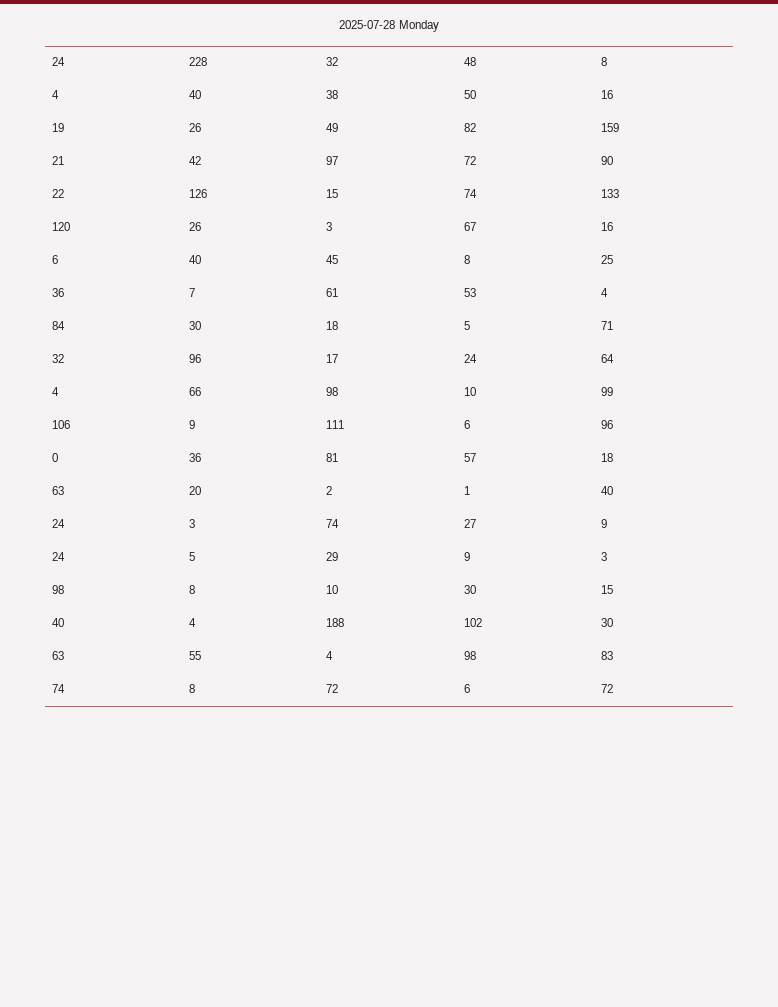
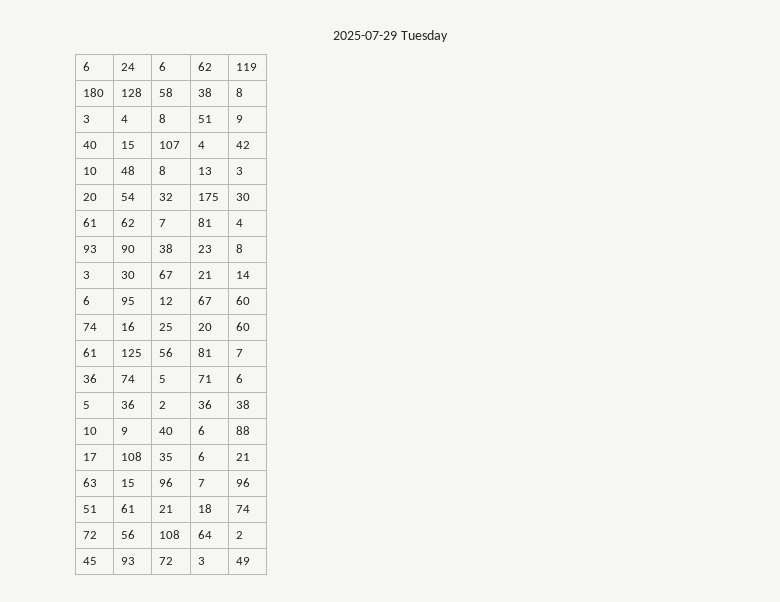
[339,20,439,32] [52,57,66,66] [189,57,208,66] [326,57,339,66] [464,57,477,66] [601,57,608,66] [52,90,60,99] [189,90,202,99] [326,90,339,99] [464,90,477,99] [601,90,614,99] [52,123,65,132] [189,123,202,132] [326,123,339,132] [464,123,477,132] [601,123,620,132] [52,156,65,165] [189,156,202,165] [326,156,339,165] [464,156,477,165] [601,156,614,165] [52,189,65,198] [189,189,208,198] [326,189,339,198] [464,189,478,198] [601,189,620,198] [52,222,71,231] [189,222,202,231] [326,222,333,231] [464,222,477,231] [601,222,614,231] [52,255,59,264] [189,255,202,264] [326,255,339,264] [464,255,471,264] [601,255,614,264] [52,288,65,297] [189,288,196,297] [326,288,339,297] [464,288,477,297] [601,288,609,297] [52,321,66,330] [189,321,202,330] [326,321,339,330] [464,321,471,330] [601,321,614,330] [52,354,65,363] [189,354,202,363] [326,354,339,363] [464,354,478,363] [601,354,615,363] [52,387,60,396] [189,387,202,396] [326,387,339,396] [464,387,477,396] [601,387,614,396] [52,420,71,429] [189,420,196,429] [326,420,345,429] [464,420,471,429] [601,420,614,429] [52,453,59,462] [189,453,202,462] [326,453,339,462] [464,453,477,462] [601,453,614,462] [52,486,65,495] [189,486,202,495] [326,486,333,495] [464,486,471,495] [601,486,614,495] [52,519,66,528] [189,519,196,528] [326,519,340,528] [464,519,477,528] [601,519,608,528] [52,552,66,561] [189,552,196,561] [326,552,339,561] [464,552,471,561] [601,552,608,561] [52,585,65,594] [189,585,196,594] [326,585,339,594] [464,585,477,594] [601,585,614,594] [52,618,65,627] [189,618,197,627] [326,618,345,627] [464,618,483,627] [601,618,614,627] [52,651,65,660] [189,651,202,660] [326,651,334,660] [464,651,477,660] [601,651,614,660] [52,684,66,693] [189,684,196,693] [326,684,339,693] [464,684,471,693] [601,684,614,693] 2025-07-28 Monday // 24 | 228 | 32 | 48 | 8 // 4 | 40 | 38 | 50 | 16 // 19 | 26 | 49 | 82 | 159 // 21 | 42 | 97 | 72 | 90 // 22 | 126 | 15 | 74 | 133 // 120 | 26 | 3 | 67 | 16 // 6 | 40 | 45 | 8 | 25 // 36 | 7 | 61 | 53 | 4 // 84 | 30 | 18 | 5 | 71 // 32 | 96 | 17 | 24 | 64 // 4 | 66 | 98 | 10 | 99 // 106 | 9 | 111 | 6 | 96 // 0 | 36 | 81 | 57 | 18 // 63 | 20 | 2 | 1 | 40 // 24 | 3 | 74 | 27 | 9 // 24 | 5 | 29 | 9 | 3 // 98 | 8 | 10 | 30 | 15 // 40 | 4 | 188 | 102 | 30 // 63 | 55 | 4 | 98 | 83 // 74 | 8 | 72 | 6 | 72 -> [333,30,448,42] [83,62,91,71] [121,63,136,71] [159,62,167,71] [198,62,213,71] [236,63,258,71] [83,88,105,97] [121,88,143,97] [159,88,174,97] [198,88,213,97] [236,88,244,97] [83,115,91,123] [121,115,129,123] [159,114,167,123] [198,115,213,123] [236,115,244,123] [83,141,98,149] [121,141,136,149] [159,141,181,149] [198,141,206,149] [236,141,251,149] [83,167,98,175] [121,166,136,175] [159,166,167,175] [198,167,213,175] [236,167,244,175] [83,193,98,201] [121,193,136,201] [159,193,174,201] [198,193,220,201] [236,193,251,201] [83,218,98,227] [121,218,136,227] [159,219,167,227] [198,218,213,227] [236,219,244,227] [83,245,98,253] [121,245,136,253] [159,244,174,253] [198,245,213,253] [236,244,244,253] [83,271,91,279] [121,271,136,279] [159,270,174,279] [198,271,213,279] [236,271,251,279] [83,296,91,305] [121,297,136,305] [159,297,174,305] [198,296,213,305] [236,296,251,305] [83,323,98,331] [121,322,136,331] [159,323,174,331] [198,323,213,331] [236,322,251,331] [83,348,98,357] [121,349,143,357] [159,348,174,357] [198,348,213,357] [236,349,244,357] [83,374,98,383] [121,375,136,383] [159,375,167,383] [198,375,213,383] [236,374,244,383] [83,401,91,409] [121,400,136,409] [159,401,167,409] [198,400,213,409] [236,400,251,409] [83,427,98,435] [121,427,129,435] [159,427,174,435] [198,426,206,435] [236,426,251,435] [83,453,98,461] [121,452,143,461] [159,453,174,461] [198,452,206,461] [236,453,251,461] [83,478,98,487] [121,479,136,487] [159,478,174,487] [198,479,206,487] [236,478,251,487] [83,505,98,513] [121,504,136,513] [159,505,174,513] [198,504,213,513] [236,505,251,513] [83,531,98,539] [121,530,136,539] [159,530,181,539] [198,530,213,539] [236,531,244,539] [83,557,98,565] [121,557,136,565] [159,557,174,565] [198,557,206,565] [236,557,251,565] 2025-07-29 Tuesday // 6 | 24 | 6 | 62 | 119 // 180 | 128 | 58 | 38 | 8 // 3 | 4 | 8 | 51 | 9 // 40 | 15 | 107 | 4 | 42 // 10 | 48 | 8 | 13 | 3 // 20 | 54 | 32 | 175 | 30 // 61 | 62 | 7 | 81 | 4 // 93 | 90 | 38 | 23 | 8 // 3 | 30 | 67 | 21 | 14 // 6 | 95 | 12 | 67 | 60 // 74 | 16 | 25 | 20 | 60 // 61 | 125 | 56 | 81 | 7 // 36 | 74 | 5 | 71 | 6 // 5 | 36 | 2 | 36 | 38 // 10 | 9 | 40 | 6 | 88 // 17 | 108 | 35 | 6 | 21 // 63 | 15 | 96 | 7 | 96 // 51 | 61 | 21 | 18 | 74 // 72 | 56 | 108 | 64 | 2 // 45 | 93 | 72 | 3 | 49

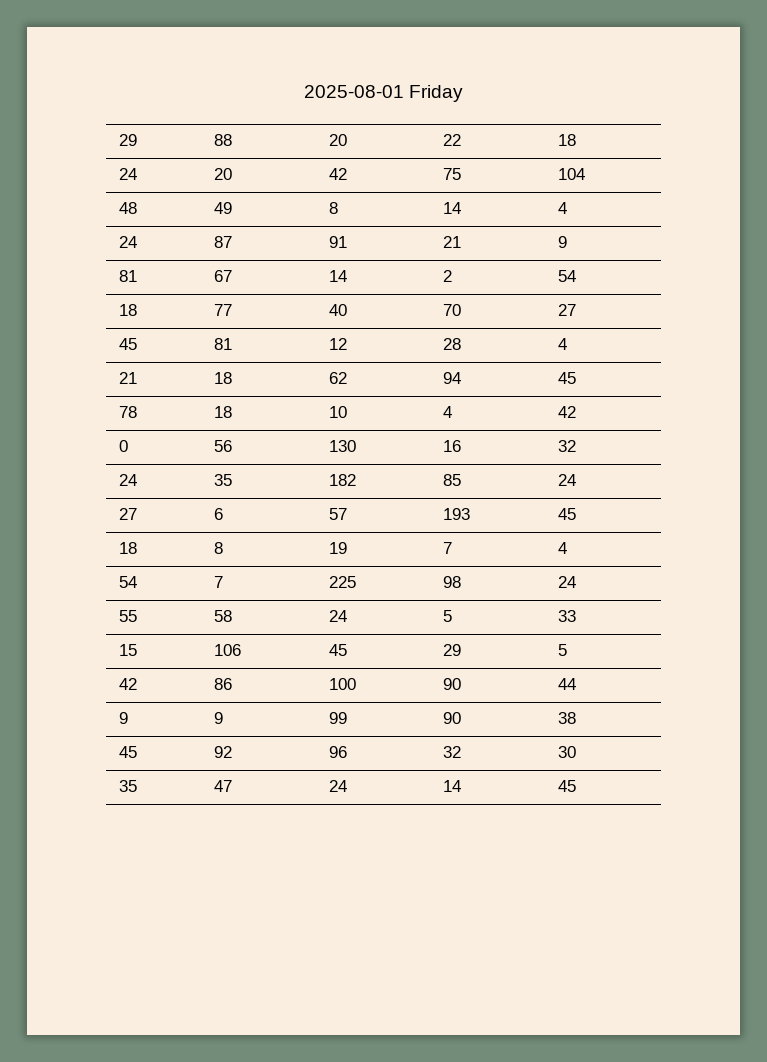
[333,30,448,42] [83,62,91,71] [121,63,136,71] [159,62,167,71] [198,62,213,71] [236,63,258,71] [83,88,105,97] [121,88,143,97] [159,88,174,97] [198,88,213,97] [236,88,244,97] [83,115,91,123] [121,115,129,123] [159,114,167,123] [198,115,213,123] [236,115,244,123] [83,141,98,149] [121,141,136,149] [159,141,181,149] [198,141,206,149] [236,141,251,149] [83,167,98,175] [121,166,136,175] [159,166,167,175] [198,167,213,175] [236,167,244,175] [83,193,98,201] [121,193,136,201] [159,193,174,201] [198,193,220,201] [236,193,251,201] [83,218,98,227] [121,218,136,227] [159,219,167,227] [198,218,213,227] [236,219,244,227] [83,245,98,253] [121,245,136,253] [159,244,174,253] [198,245,213,253] [236,244,244,253] [83,271,91,279] [121,271,136,279] [159,270,174,279] [198,271,213,279] [236,271,251,279] [83,296,91,305] [121,297,136,305] [159,297,174,305] [198,296,213,305] [236,296,251,305] [83,323,98,331] [121,322,136,331] [159,323,174,331] [198,323,213,331] [236,322,251,331] [83,348,98,357] [121,349,143,357] [159,348,174,357] [198,348,213,357] [236,349,244,357] [83,374,98,383] [121,375,136,383] [159,375,167,383] [198,375,213,383] [236,374,244,383] [83,401,91,409] [121,400,136,409] [159,401,167,409] [198,400,213,409] [236,400,251,409] [83,427,98,435] [121,427,129,435] [159,427,174,435] [198,426,206,435] [236,426,251,435] [83,453,98,461] [121,452,143,461] [159,453,174,461] [198,452,206,461] [236,453,251,461] [83,478,98,487] [121,479,136,487] [159,478,174,487] [198,479,206,487] [236,478,251,487] [83,505,98,513] [121,504,136,513] [159,505,174,513] [198,504,213,513] [236,505,251,513] [83,531,98,539] [121,530,136,539] [159,530,181,539] [198,530,213,539] [236,531,244,539] [83,557,98,565] [121,557,136,565] [159,557,174,565] [198,557,206,565] [236,557,251,565] 2025-07-29 Tuesday // 6 | 24 | 6 | 62 | 119 // 180 | 128 | 58 | 38 | 8 // 3 | 4 | 8 | 51 | 9 // 40 | 15 | 107 | 4 | 42 // 10 | 48 | 8 | 13 | 3 // 20 | 54 | 32 | 175 | 30 // 61 | 62 | 7 | 81 | 4 // 93 | 90 | 38 | 23 | 8 // 3 | 30 | 67 | 21 | 14 // 6 | 95 | 12 | 67 | 60 // 74 | 16 | 25 | 20 | 60 // 61 | 125 | 56 | 81 | 7 // 36 | 74 | 5 | 71 | 6 // 5 | 36 | 2 | 36 | 38 // 10 | 9 | 40 | 6 | 88 // 17 | 108 | 35 | 6 | 21 // 63 | 15 | 96 | 7 | 96 // 51 | 61 | 21 | 18 | 74 // 72 | 56 | 108 | 64 | 2 // 45 | 93 | 72 | 3 | 49 -> [303,85,464,102] [119,134,138,146] [214,134,233,146] [329,134,348,146] [443,134,462,146] [558,134,577,146] [119,168,138,180] [214,168,233,180] [329,168,348,180] [443,168,462,180] [558,168,586,180] [119,202,138,214] [214,202,233,214] [329,202,339,214] [443,202,462,214] [558,202,568,214] [119,236,138,248] [214,236,233,248] [329,236,348,248] [443,236,462,248] [558,236,568,248] [119,270,138,282] [214,270,233,282] [329,270,348,282] [443,270,453,282] [558,270,577,282] [119,304,138,316] [214,304,233,316] [329,304,348,316] [443,304,462,316] [558,304,577,316] [119,338,138,350] [214,338,233,350] [329,338,348,350] [443,338,462,350] [558,338,568,350] [119,372,138,384] [214,372,233,384] [329,372,348,384] [443,372,462,384] [558,372,577,384] [119,406,138,418] [214,406,233,418] [329,406,348,418] [443,406,453,418] [558,406,577,418] [119,440,129,452] [214,440,233,452] [329,440,357,452] [443,440,462,452] [558,440,577,452] [119,474,138,486] [214,474,233,486] [329,474,357,486] [443,474,462,486] [558,474,577,486] [119,508,138,520] [214,508,224,520] [329,508,348,520] [443,508,471,520] [558,508,577,520] [119,542,138,554] [214,542,224,554] [329,542,348,554] [443,542,453,554] [558,542,568,554] [119,576,138,588] [214,576,224,588] [329,576,357,588] [443,576,462,588] [558,576,577,588] [119,610,138,622] [214,610,233,622] [329,610,348,622] [443,610,453,622] [558,610,577,622] [119,644,138,656] [214,644,242,656] [329,644,348,656] [443,644,462,656] [558,644,568,656] [119,678,138,690] [214,678,233,690] [329,678,357,690] [443,678,462,690] [558,678,577,690] [119,712,129,724] [214,712,224,724] [329,712,348,724] [443,712,462,724] [558,712,577,724] [119,746,138,758] [214,746,233,758] [329,746,348,758] [443,746,462,758] [558,746,577,758] [119,780,138,792] [214,780,233,792] [329,780,348,792] [443,780,462,792] [558,780,577,792] 2025-08-01 Friday // 29 | 88 | 20 | 22 | 18 // 24 | 20 | 42 | 75 | 104 // 48 | 49 | 8 | 14 | 4 // 24 | 87 | 91 | 21 | 9 // 81 | 67 | 14 | 2 | 54 // 18 | 77 | 40 | 70 | 27 // 45 | 81 | 12 | 28 | 4 // 21 | 18 | 62 | 94 | 45 // 78 | 18 | 10 | 4 | 42 // 0 | 56 | 130 | 16 | 32 // 24 | 35 | 182 | 85 | 24 // 27 | 6 | 57 | 193 | 45 // 18 | 8 | 19 | 7 | 4 // 54 | 7 | 225 | 98 | 24 // 55 | 58 | 24 | 5 | 33 // 15 | 106 | 45 | 29 | 5 // 42 | 86 | 100 | 90 | 44 // 9 | 9 | 99 | 90 | 38 // 45 | 92 | 96 | 32 | 30 // 35 | 47 | 24 | 14 | 45

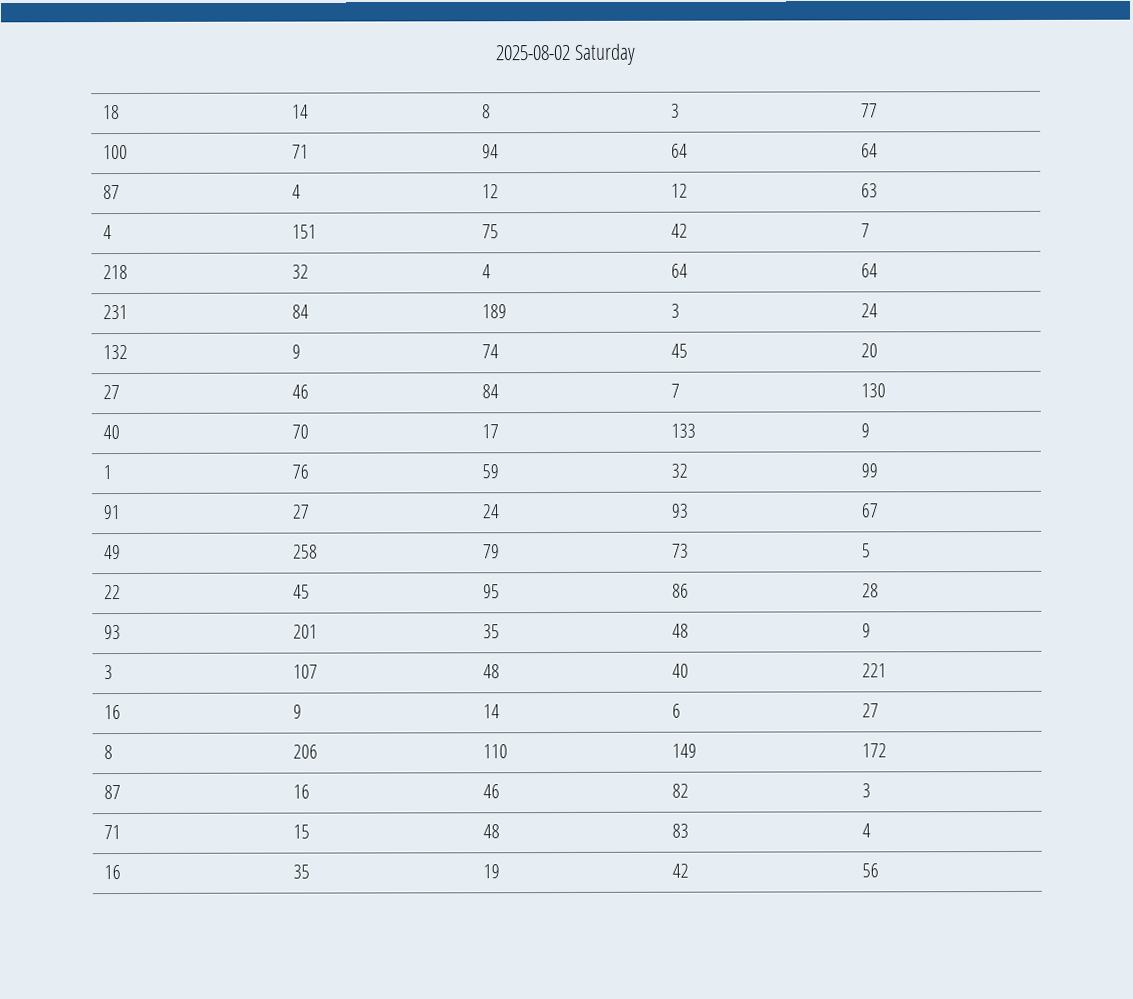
[303,85,464,102] [119,134,138,146] [214,134,233,146] [329,134,348,146] [443,134,462,146] [558,134,577,146] [119,168,138,180] [214,168,233,180] [329,168,348,180] [443,168,462,180] [558,168,586,180] [119,202,138,214] [214,202,233,214] [329,202,339,214] [443,202,462,214] [558,202,568,214] [119,236,138,248] [214,236,233,248] [329,236,348,248] [443,236,462,248] [558,236,568,248] [119,270,138,282] [214,270,233,282] [329,270,348,282] [443,270,453,282] [558,270,577,282] [119,304,138,316] [214,304,233,316] [329,304,348,316] [443,304,462,316] [558,304,577,316] [119,338,138,350] [214,338,233,350] [329,338,348,350] [443,338,462,350] [558,338,568,350] [119,372,138,384] [214,372,233,384] [329,372,348,384] [443,372,462,384] [558,372,577,384] [119,406,138,418] [214,406,233,418] [329,406,348,418] [443,406,453,418] [558,406,577,418] [119,440,129,452] [214,440,233,452] [329,440,357,452] [443,440,462,452] [558,440,577,452] [119,474,138,486] [214,474,233,486] [329,474,357,486] [443,474,462,486] [558,474,577,486] [119,508,138,520] [214,508,224,520] [329,508,348,520] [443,508,471,520] [558,508,577,520] [119,542,138,554] [214,542,224,554] [329,542,348,554] [443,542,453,554] [558,542,568,554] [119,576,138,588] [214,576,224,588] [329,576,357,588] [443,576,462,588] [558,576,577,588] [119,610,138,622] [214,610,233,622] [329,610,348,622] [443,610,453,622] [558,610,577,622] [119,644,138,656] [214,644,242,656] [329,644,348,656] [443,644,462,656] [558,644,568,656] [119,678,138,690] [214,678,233,690] [329,678,357,690] [443,678,462,690] [558,678,577,690] [119,712,129,724] [214,712,224,724] [329,712,348,724] [443,712,462,724] [558,712,577,724] [119,746,138,758] [214,746,233,758] [329,746,348,758] [443,746,462,758] [558,746,577,758] [119,780,138,792] [214,780,233,792] [329,780,348,792] [443,780,462,792] [558,780,577,792] 2025-08-01 Friday // 29 | 88 | 20 | 22 | 18 // 24 | 20 | 42 | 75 | 104 // 48 | 49 | 8 | 14 | 4 // 24 | 87 | 91 | 21 | 9 // 81 | 67 | 14 | 2 | 54 // 18 | 77 | 40 | 70 | 27 // 45 | 81 | 12 | 28 | 4 // 21 | 18 | 62 | 94 | 45 // 78 | 18 | 10 | 4 | 42 // 0 | 56 | 130 | 16 | 32 // 24 | 35 | 182 | 85 | 24 // 27 | 6 | 57 | 193 | 45 // 18 | 8 | 19 | 7 | 4 // 54 | 7 | 225 | 98 | 24 // 55 | 58 | 24 | 5 | 33 // 15 | 106 | 45 | 29 | 5 // 42 | 86 | 100 | 90 | 44 // 9 | 9 | 99 | 90 | 38 // 45 | 92 | 96 | 32 | 30 // 35 | 47 | 24 | 14 | 45 -> [494,43,637,65] [102,105,120,120] [291,104,309,119] [481,104,491,119] [670,103,680,118] [860,103,878,118] [102,144,128,160] [291,144,309,159] [481,144,499,159] [670,143,688,158] [860,143,878,158] [102,185,120,200] [291,184,301,199] [481,184,499,199] [670,183,688,198] [860,183,878,198] [102,225,112,240] [291,224,317,239] [481,224,499,239] [670,223,688,238] [860,223,870,238] [102,264,128,280] [291,264,309,279] [481,264,491,279] [670,263,688,278] [860,263,878,278] [102,304,128,320] [291,304,309,319] [481,304,507,319] [670,303,680,318] [860,303,878,318] [102,344,128,360] [291,344,301,359] [481,344,499,359] [670,343,688,358] [860,343,878,358] [102,385,120,400] [291,384,309,399] [481,384,499,399] [670,383,680,398] [860,383,886,398] [102,425,120,440] [291,424,309,439] [481,424,499,439] [670,423,696,438] [860,423,870,438] [102,465,112,480] [291,464,309,479] [481,464,499,479] [670,463,688,478] [860,463,878,478] [103,505,121,520] [292,504,310,519] [482,504,500,519] [671,503,689,518] [861,503,879,518] [103,545,121,560] [292,544,318,559] [482,544,500,559] [671,543,689,558] [861,543,871,558] [103,585,121,600] [292,584,310,599] [482,584,500,599] [671,583,689,598] [861,583,879,598] [103,625,121,640] [292,624,318,639] [482,624,500,639] [671,623,689,638] [861,623,871,638] [103,665,113,680] [292,664,318,679] [482,664,500,679] [671,663,689,678] [861,663,887,678] [103,705,121,720] [292,704,302,719] [482,704,500,719] [671,703,681,718] [861,703,879,718] [103,745,113,760] [292,744,318,759] [482,744,508,759] [671,743,697,758] [861,743,887,758] [103,785,121,800] [292,784,310,799] [482,784,500,799] [671,783,689,798] [861,783,871,798] [103,825,121,840] [292,824,310,839] [482,824,500,839] [671,823,689,838] [861,823,871,838] [103,865,121,880] [292,864,310,879] [482,864,500,879] [671,863,689,878] [861,863,879,878] 2025-08-02 Saturday // 18 | 14 | 8 | 3 | 77 // 100 | 71 | 94 | 64 | 64 // 87 | 4 | 12 | 12 | 63 // 4 | 151 | 75 | 42 | 7 // 218 | 32 | 4 | 64 | 64 // 231 | 84 | 189 | 3 | 24 // 132 | 9 | 74 | 45 | 20 // 27 | 46 | 84 | 7 | 130 // 40 | 70 | 17 | 133 | 9 // 1 | 76 | 59 | 32 | 99 // 91 | 27 | 24 | 93 | 67 // 49 | 258 | 79 | 73 | 5 // 22 | 45 | 95 | 86 | 28 // 93 | 201 | 35 | 48 | 9 // 3 | 107 | 48 | 40 | 221 // 16 | 9 | 14 | 6 | 27 // 8 | 206 | 110 | 149 | 172 // 87 | 16 | 46 | 82 | 3 // 71 | 15 | 48 | 83 | 4 // 16 | 35 | 19 | 42 | 56

